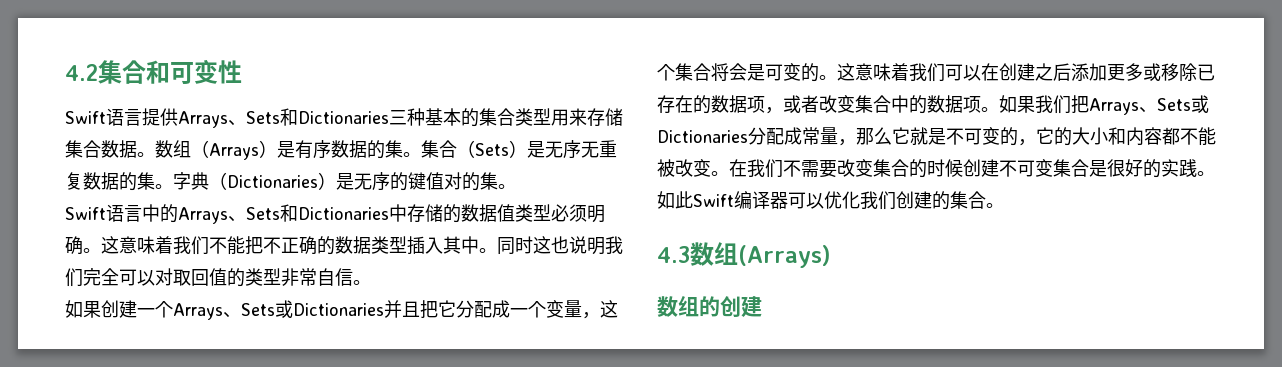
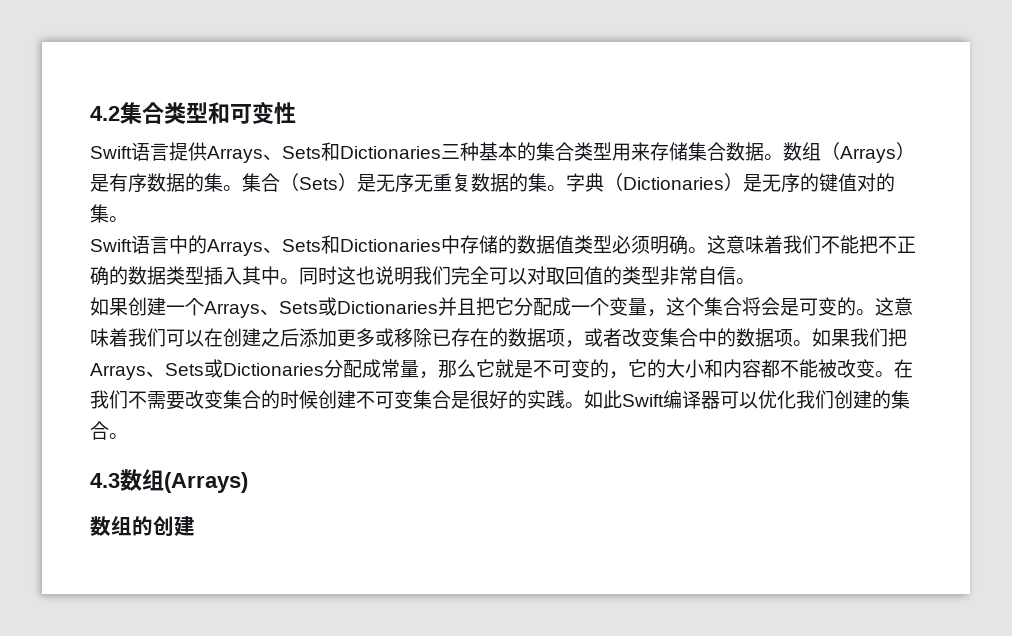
(146, 72) none -> [164,102,208,124] 类型

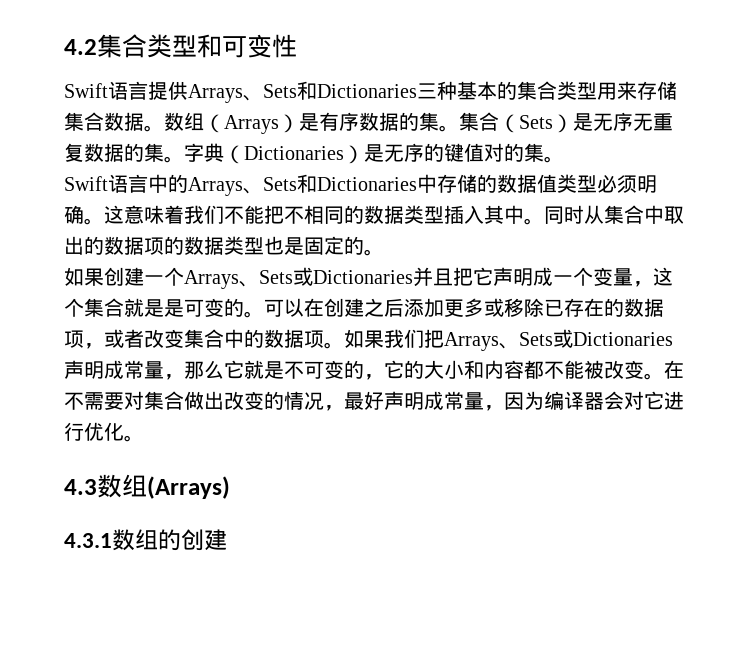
[897,236,916,253] [90,266,109,286] 正确 -> [304,205,344,224] 相同
[337,266,736,285] 这也说明我们完全可以对取回值的类型非常自信 -> [584,205,684,224] [64,236,364,255] 从集合中取出的数据项的数据类型也是固定的
[514,297,552,316] 分配 -> [493,267,533,286] 声明
[742,297,780,316] 将会 -> [124,298,164,317] 就是
[875,297,913,316] [90,328,166,347] 这意味着我们 -> (264, 314) none
[324,359,362,378] 分配 -> [64,360,104,379] 声明
[90,390,910,410] [90,421,109,440] 我们不需要改变集合的时候创建不可变集合是很好的实践。如此Swift编译器可以优化我们创建的集合 -> [64,391,684,411] [64,422,124,441] 不需要对集合做出改变的情况，最好声明成常量，因为编译器会对它进行优化
(248, 482) none -> [64,533,112,548] 4.3.1

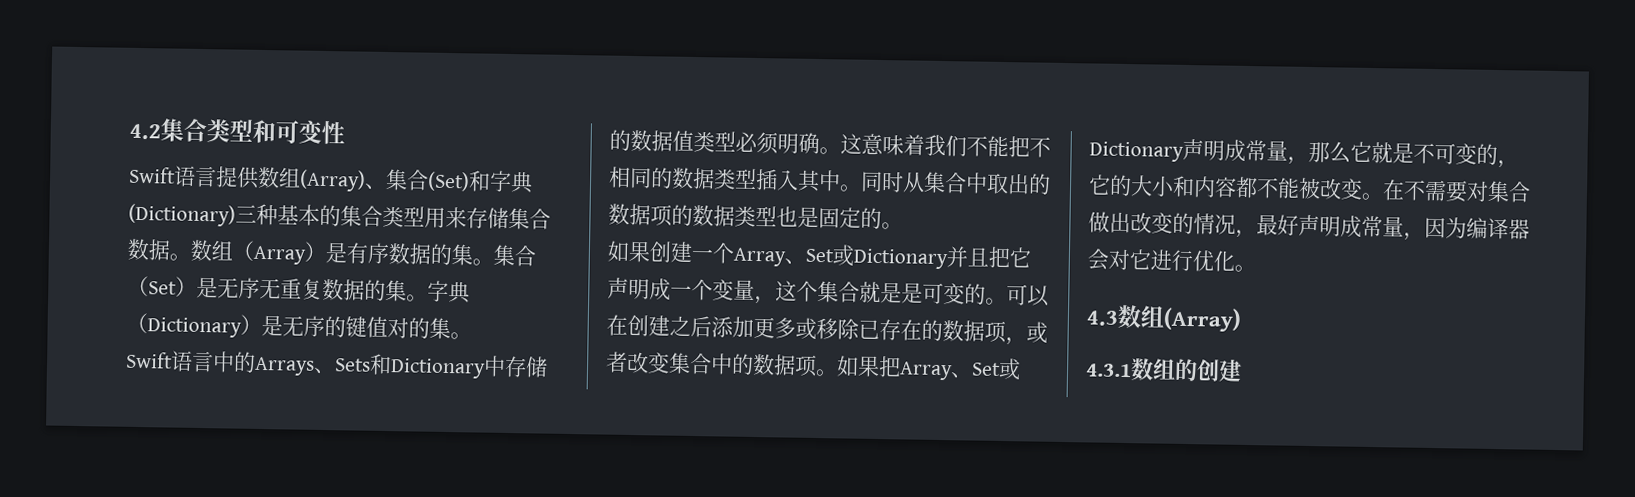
[188,81,417,103] Arrays、Sets和Dictionaries -> [257,166,534,194] [128,203,236,227] 数组(Array)、集合(Set)和字典(Dictionary)
[224,115,279,134] Arrays -> [253,245,306,265] Array
[519,115,553,129] Sets -> [148,281,177,295] Set
[244,146,344,160] Dictionaries -> [147,317,242,338] Dictionary
[317,177,417,191] Dictionaries -> [390,358,486,379] Dictionary
[184,267,413,289] Arrays、Sets或Dictionaries -> [733,244,948,270] Array、Set或Dictionary
[384,329,673,351] 我们把Arrays、Sets或Dictionaries -> [878,356,1021,381] [1089,141,1184,162] 把Array、Set或Dictionary
[147,476,230,499] (Arrays) -> [1163,307,1242,332] (Array)

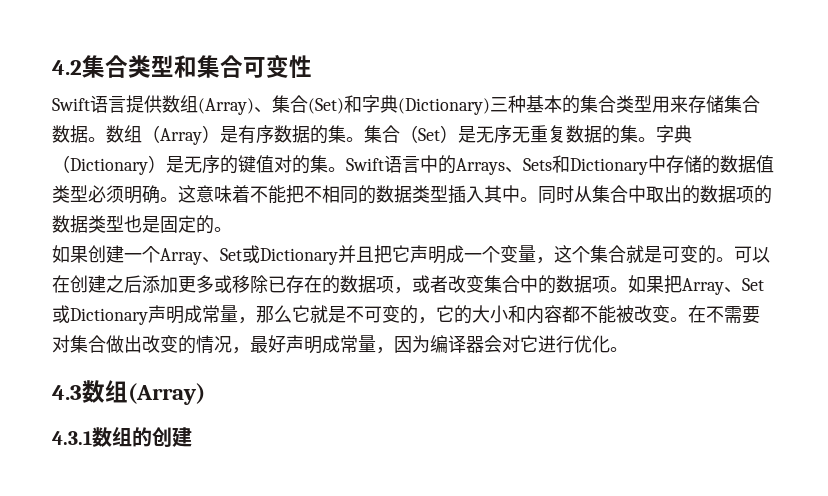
(277, 131) none -> [197,55,243,78] 集合
(472, 336) // -> (346, 169) none
[924,134,967,157] 我们 -> (250, 194) none
[901,282,923,304] 是 -> (662, 254) none

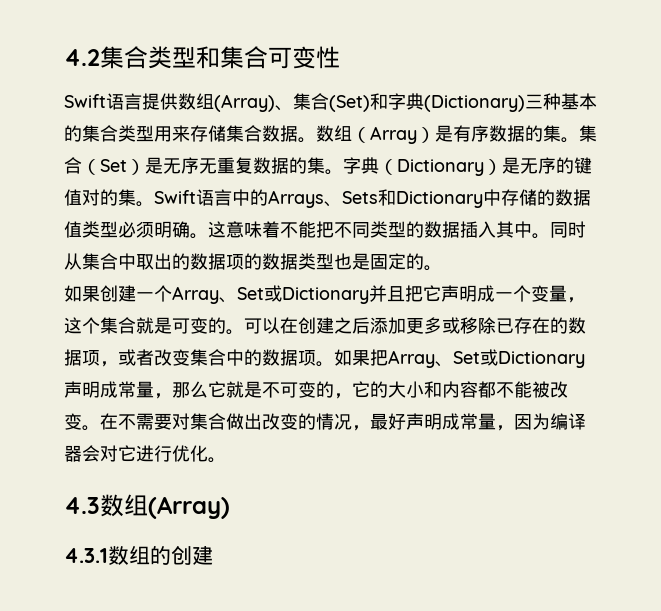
[322,185,448,204] 相同的数据类型 -> [352,221,460,238] 同类型的数据

